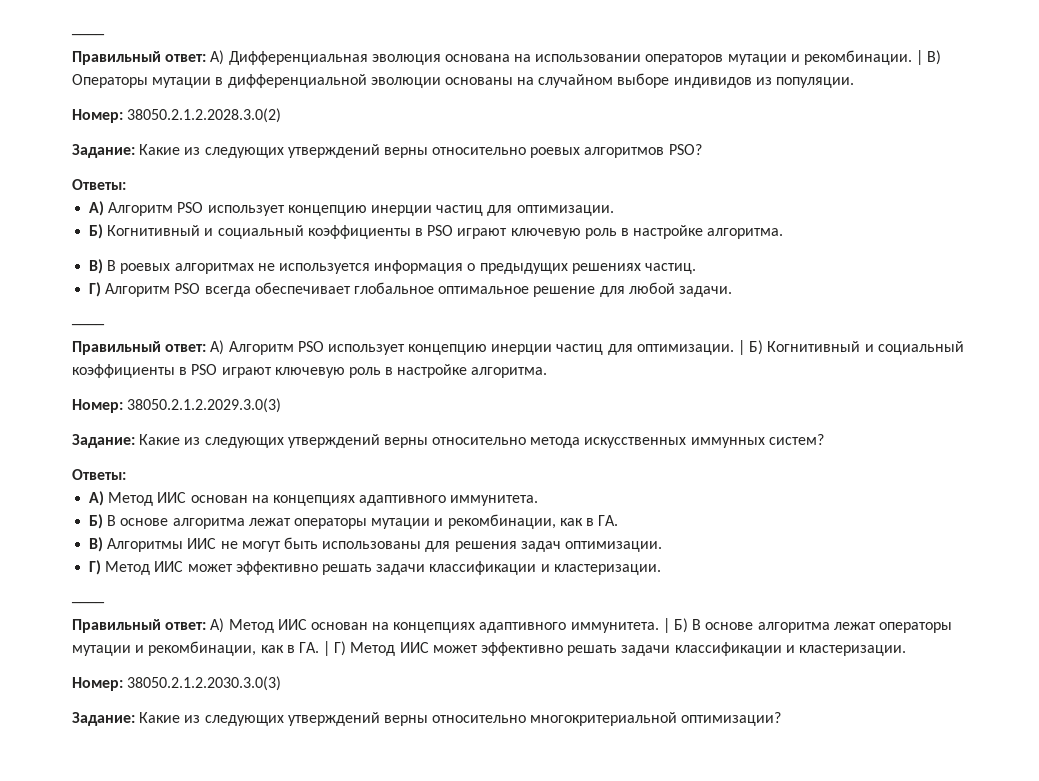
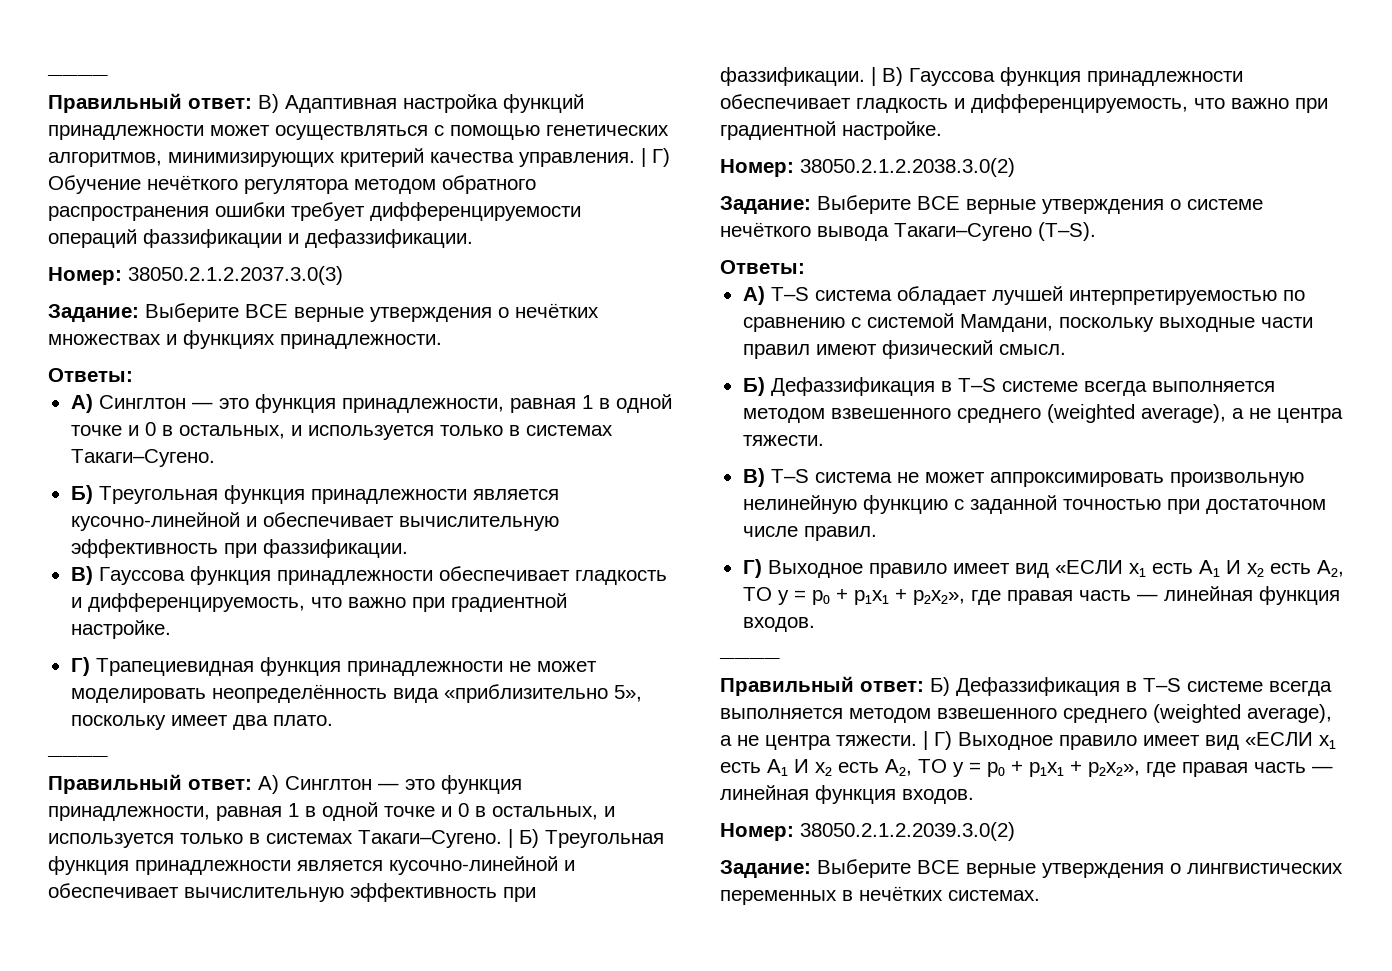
[71,34,105,39] [72,50,942,65] [72,73,855,88] [72,108,282,123] [72,144,702,158] [72,179,126,190] [89,201,614,216] [89,224,784,239] [89,259,696,274] [89,282,732,297] [71,324,105,329] [72,340,964,355] [72,364,548,378] [72,398,282,413] [72,434,824,448] [72,469,126,480] [89,491,539,506] [89,514,619,529] [89,537,662,552] [89,560,661,575] [71,602,105,607] [72,618,952,633] [72,641,906,656] [72,676,282,691] [72,712,782,726] ──── // Правильный ответ: А) Дифференциальная эволюция основана на использовании операторов мутации и рекомбинации. | В) Операторы мутации в дифференциальной эволюции основаны на случайном выборе индивидов из популяции. // Номер: 38050.2.1.2.2028.3.0(2) // Задание: Какие из следующих утверждений верны относительно роевых алгоритмов PSO? // Ответы: // А) Алгоритм PSO использует концепцию инерции частиц для оптимизации. // Б) Когнитивный и социальный коэффициенты в PSO играют ключевую роль в настройке алгоритма. // В) В роевых алгоритмах не используется информация о предыдущих решениях частиц. // Г) Алгоритм PSO всегда обеспечивает глобальное оптимальное решение для любой задачи. // ──── // Правильный ответ: А) Алгоритм PSO использует концепцию инерции частиц для оптимизации. | Б) Когнитивный и социальный коэффициенты в PSO играют ключевую роль в настройке алгоритма. // Номер: 38050.2.1.2.2029.3.0(3) // Задание: Какие из следующих утверждений верны относительно метода искусственных иммунных систем? // Ответы: // А) Метод ИИС основан на концепциях адаптивного иммунитета. // Б) В основе алгоритма лежат операторы мутации и рекомбинации, как в ГА. // В) Алгоритмы ИИС не могут быть использованы для решения задач оптимизации. // Г) Метод ИИС может эффективно решать задачи классификации и кластеризации. // ──── // Правильный ответ: А) Метод ИИС основан на концепциях адаптивного иммунитета. | Б) В основе алгоритма лежат операторы мутации и рекомбинации, как в ГА. | Г) Метод ИИС может эффективно решать задачи классификации и кластеризации. // Номер: 38050.2.1.2.2030.3.0(3) // Задание: Какие из следующих утверждений верны относительно многокритериальной оптимизации? -> [47,75,108,82] [48,93,584,113] [48,125,669,140] [48,148,670,167] [48,175,536,194] [48,202,581,221] [48,229,473,248] [48,266,343,285] [48,303,599,322] [48,330,442,349] [48,368,133,382] [70,394,672,413] [70,422,613,440] [70,449,215,467] [70,485,559,504] [70,512,559,531] [70,539,408,558] [70,566,667,585] [70,593,567,612] [70,620,171,639] [70,657,597,676] [70,684,642,703] [70,715,333,730] [47,756,108,763] [48,774,522,794] [48,802,615,821] [48,829,664,848] [48,856,575,875] [48,883,536,902] [720,67,1243,86] [720,94,1328,113] [720,121,942,140] [720,158,1015,177] [720,195,1263,214] [720,222,1096,241] [720,260,805,274] [742,286,1305,305] [742,313,1313,332] [742,340,1066,359] [742,377,1275,396] [742,404,1343,423] [742,435,824,446] [742,468,1304,487] [742,495,1326,514] [742,526,877,541] [742,559,1344,578] [742,586,1340,605] [742,617,815,632] [719,658,780,665] [720,676,1332,696] [720,704,1332,723] [720,731,1336,750] [720,759,1333,777] [720,785,974,804] [720,822,1015,841] [720,859,1343,878] [720,886,1040,905] ──── // Правильный ответ: В) Адаптивная настройка функций принадлежности может осуществляться с помощью генетических алгоритмов, минимизирующих критерий качества управления. | Г) Обучение нечёткого регулятора методом обратного распространения ошибки требует дифференцируемости операций фаззификации и дефаззификации. // Номер: 38050.2.1.2.2037.3.0(3) // Задание: Выберите ВСЕ верные утверждения о нечётких множествах и функциях принадлежности. // Ответы: // А) Синглтон — это функция принадлежности, равная 1 в одной точке и 0 в остальных, и используется только в системах Такаги–Сугено. // Б) Треугольная функция принадлежности является кусочно-линейной и обеспечивает вычислительную эффективность при фаззификации. // В) Гауссова функция принадлежности обеспечивает гладкость и дифференцируемость, что важно при градиентной настройке. // Г) Трапециевидная функция принадлежности не может моделировать неопределённость вида «приблизительно 5», поскольку имеет два плато. // ──── // Правильный ответ: А) Синглтон — это функция принадлежности, равная 1 в одной точке и 0 в остальных, и используется только в системах Такаги–Сугено. | Б) Треугольная функция принадлежности является кусочно-линейной и обеспечивает вычислительную эффективность при фаззификации. | В) Гауссова функция принадлежности обеспечивает гладкость и дифференцируемость, что важно при градиентной настройке. // Номер: 38050.2.1.2.2038.3.0(2) // Задание: Выберите ВСЕ верные утверждения о системе нечёткого вывода Такаги–Сугено (T–S). // Ответы: // А) T–S система обладает лучшей интерпретируемостью по сравнению с системой Мамдани, поскольку выходные части правил имеют физический смысл. // Б) Дефаззификация в T–S системе всегда выполняется методом взвешенного среднего (weighted average), а не центра тяжести. // В) T–S система не может аппроксимировать произвольную нелинейную функцию с заданной точностью при достаточном числе правил. // Г) Выходное правило имеет вид «ЕСЛИ x₁ есть A₁ И x₂ есть A₂, ТО y = p₀ + p₁x₁ + p₂x₂», где правая часть — линейная функция входов. // ──── // Правильный ответ: Б) Дефаззификация в T–S системе всегда выполняется методом взвешенного среднего (weighted average), а не центра тяжести. | Г) Выходное правило имеет вид «ЕСЛИ x₁ есть A₁ И x₂ есть A₂, ТО y = p₀ + p₁x₁ + p₂x₂», где правая часть — линейная функция входов. // Номер: 38050.2.1.2.2039.3.0(2) // Задание: Выберите ВСЕ верные утверждения о лингвистических переменных в нечётких системах.

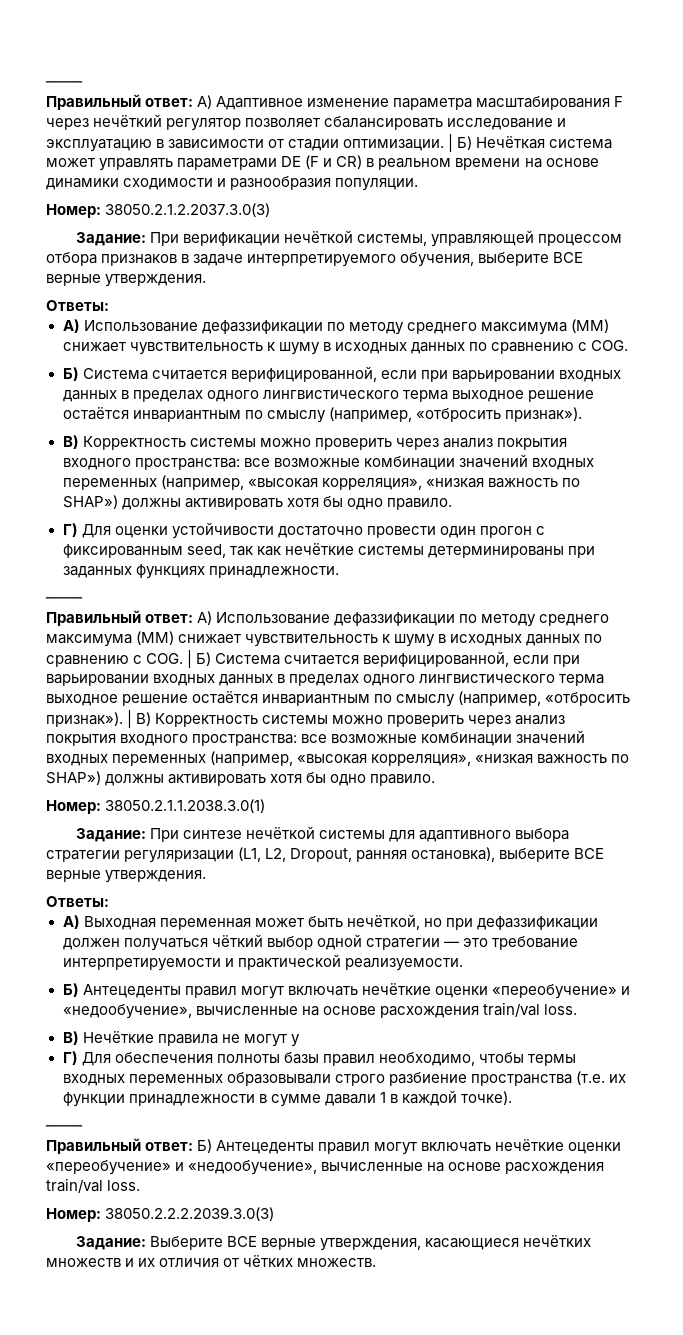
[47,75,108,82] [48,93,584,113] [48,125,669,140] [48,148,670,167] [48,175,536,194] [48,202,581,221] [48,229,473,248] [48,266,343,285] [48,303,599,322] [48,330,442,349] [48,368,133,382] [70,394,672,413] [70,422,613,440] [70,449,215,467] [70,485,559,504] [70,512,559,531] [70,539,408,558] [70,566,667,585] [70,593,567,612] [70,620,171,639] [70,657,597,676] [70,684,642,703] [70,715,333,730] [47,756,108,763] [48,774,522,794] [48,802,615,821] [48,829,664,848] [48,856,575,875] [48,883,536,902] [720,67,1243,86] [720,94,1328,113] [720,121,942,140] [720,158,1015,177] [720,195,1263,214] [720,222,1096,241] [720,260,805,274] [742,286,1305,305] [742,313,1313,332] [742,340,1066,359] [742,377,1275,396] [742,404,1343,423] [742,435,824,446] [742,468,1304,487] [742,495,1326,514] [742,526,877,541] [742,559,1344,578] [742,586,1340,605] [742,617,815,632] [719,658,780,665] [720,676,1332,696] [720,704,1332,723] [720,731,1336,750] [720,759,1333,777] [720,785,974,804] [720,822,1015,841] [720,859,1343,878] [720,886,1040,905] ──── // Правильный ответ: В) Адаптивная настройка функций принадлежности может осуществляться с помощью генетических алгоритмов, минимизирующих критерий качества управления. | Г) Обучение нечёткого регулятора методом обратного распространения ошибки требует дифференцируемости операций фаззификации и дефаззификации. // Номер: 38050.2.1.2.2037.3.0(3) // Задание: Выберите ВСЕ верные утверждения о нечётких множествах и функциях принадлежности. // Ответы: // А) Синглтон — это функция принадлежности, равная 1 в одной точке и 0 в остальных, и используется только в системах Такаги–Сугено. // Б) Треугольная функция принадлежности является кусочно-линейной и обеспечивает вычислительную эффективность при фаззификации. // В) Гауссова функция принадлежности обеспечивает гладкость и дифференцируемость, что важно при градиентной настройке. // Г) Трапециевидная функция принадлежности не может моделировать неопределённость вида «приблизительно 5», поскольку имеет два плато. // ──── // Правильный ответ: А) Синглтон — это функция принадлежности, равная 1 в одной точке и 0 в остальных, и используется только в системах Такаги–Сугено. | Б) Треугольная функция принадлежности является кусочно-линейной и обеспечивает вычислительную эффективность при фаззификации. | В) Гауссова функция принадлежности обеспечивает гладкость и дифференцируемость, что важно при градиентной настройке. // Номер: 38050.2.1.2.2038.3.0(2) // Задание: Выберите ВСЕ верные утверждения о системе нечёткого вывода Такаги–Сугено (T–S). // Ответы: // А) T–S система обладает лучшей интерпретируемостью по сравнению с системой Мамдани, поскольку выходные части правил имеют физический смысл. // Б) Дефаззификация в T–S системе всегда выполняется методом взвешенного среднего (weighted average), а не центра тяжести. // В) T–S система не может аппроксимировать произвольную нелинейную функцию с заданной точностью при достаточном числе правил. // Г) Выходное правило имеет вид «ЕСЛИ x₁ есть A₁ И x₂ есть A₂, ТО y = p₀ + p₁x₁ + p₂x₂», где правая часть — линейная функция входов. // ──── // Правильный ответ: Б) Дефаззификация в T–S системе всегда выполняется методом взвешенного среднего (weighted average), а не центра тяжести. | Г) Выходное правило имеет вид «ЕСЛИ x₁ есть A₁ И x₂ есть A₂, ТО y = p₀ + p₁x₁ + p₂x₂», где правая часть — линейная функция входов. // Номер: 38050.2.1.2.2039.3.0(2) // Задание: Выберите ВСЕ верные утверждения о лингвистических переменных в нечётких системах. -> [45,81,83,87] [46,94,624,110] [46,114,567,131] [46,134,613,152] [46,155,599,171] [46,176,419,191] [46,203,271,218] [75,230,622,247] [46,252,584,267] [46,274,207,287] [46,300,109,311] [62,319,609,335] [62,340,628,355] [62,366,621,382] [62,390,594,402] [62,407,582,423] [62,435,567,450] [62,454,594,470] [62,475,580,490] [62,495,452,510] [62,522,545,539] [62,543,595,558] [62,564,339,579] [45,597,83,603] [46,610,610,627] [46,631,603,647] [46,650,581,668] [46,674,605,686] [46,691,631,707] [46,710,566,728] [46,730,586,746] [46,751,630,766] [46,771,436,786] [46,799,266,814] [75,826,570,842] [46,847,605,863] [46,870,207,883] [46,896,109,907] [62,914,598,930] [62,934,578,951] [62,954,463,971] [62,983,630,999] [62,1002,577,1019] [62,1031,300,1047] [62,1051,576,1066] [62,1071,626,1086] [62,1090,512,1107] [45,1125,83,1131] [46,1138,622,1155] [46,1160,605,1175] [46,1178,141,1193] [46,1207,275,1222] [75,1235,591,1251] [46,1255,377,1267] ──── // Правильный ответ: А) Адаптивное изменение параметра масштабирования F через нечёткий регулятор позволяет сбалансировать исследование и эксплуатацию в зависимости от стадии оптимизации. | Б) Нечёткая система может управлять параметрами DE (F и CR) в реальном времени на основе динамики сходимости и разнообразия популяции. // Номер: 38050.2.1.2.2037.3.0(3) // Задание: При верификации нечёткой системы, управляющей процессом отбора признаков в задаче интерпретируемого обучения, выберите ВСЕ верные утверждения. // Ответы: // А) Использование дефаззификации по методу среднего максимума (MM) снижает чувствительность к шуму в исходных данных по сравнению с COG. // Б) Система считается верифицированной, если при варьировании входных данных в пределах одного лингвистического терма выходное решение остаётся инвариантным по смыслу (например, «отбросить признак»). // В) Корректность системы можно проверить через анализ покрытия входного пространства: все возможные комбинации значений входных переменных (например, «высокая корреляция», «низкая важность по SHAP») должны активировать хотя бы одно правило. // Г) Для оценки устойчивости достаточно провести один прогон с фиксированным seed, так как нечёткие системы детерминированы при заданных функциях принадлежности. // ──── // Правильный ответ: А) Использование дефаззификации по методу среднего максимума (MM) снижает чувствительность к шуму в исходных данных по сравнению с COG. | Б) Система считается верифицированной, если при варьировании входных данных в пределах одного лингвистического терма выходное решение остаётся инвариантным по смыслу (например, «отбросить признак»). | В) Корректность системы можно проверить через анализ покрытия входного пространства: все возможные комбинации значений входных переменных (например, «высокая корреляция», «низкая важность по SHAP») должны активировать хотя бы одно правило. // Номер: 38050.2.1.1.2038.3.0(1) // Задание: При синтезе нечёткой системы для адаптивного выбора стратегии регуляризации (L1, L2, Dropout, ранняя остановка), выберите ВСЕ верные утверждения. // Ответы: // А) Выходная переменная может быть нечёткой, но при дефаззификации должен получаться чёткий выбор одной стратегии — это требование интерпретируемости и практической реализуемости. // Б) Антецеденты правил могут включать нечёткие оценки «переобучение» и «недообучение», вычисленные на основе расхождения train/val loss. // В) Нечёткие правила не могут у // Г) Для обеспечения полноты базы правил необходимо, чтобы термы входных переменных образовывали строго разбиение пространства (т.е. их функции принадлежности в сумме давали 1 в каждой точке). // ──── // Правильный ответ: Б) Антецеденты правил могут включать нечёткие оценки «переобучение» и «недообучение», вычисленные на основе расхождения train/val loss. // Номер: 38050.2.2.2.2039.3.0(3) // Задание: Выберите ВСЕ верные утверждения, касающиеся нечётких множеств и их отличия от чётких множеств.

